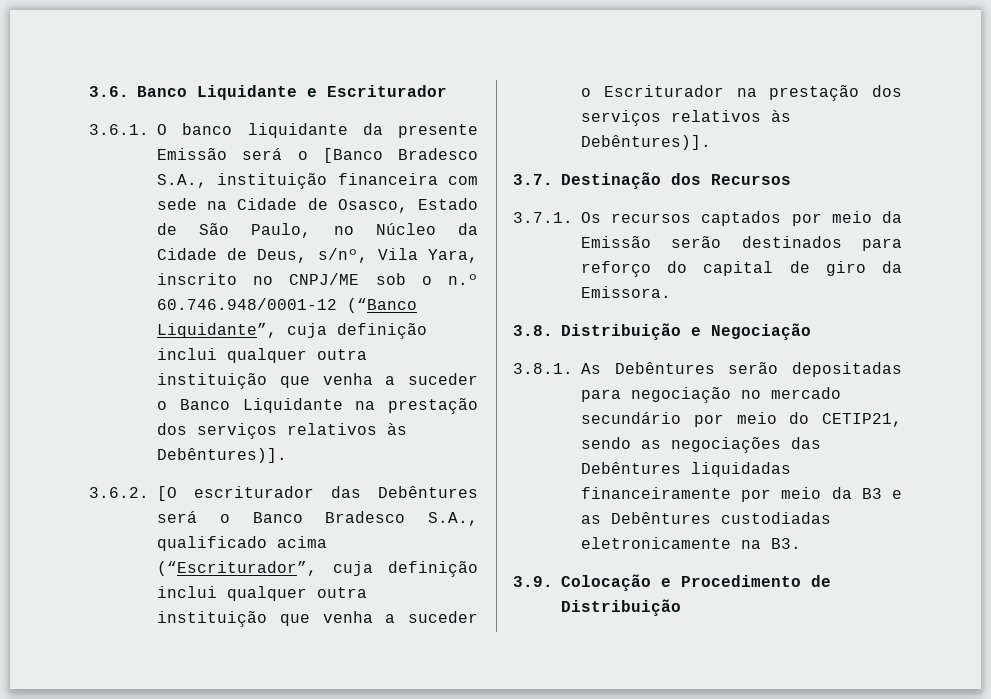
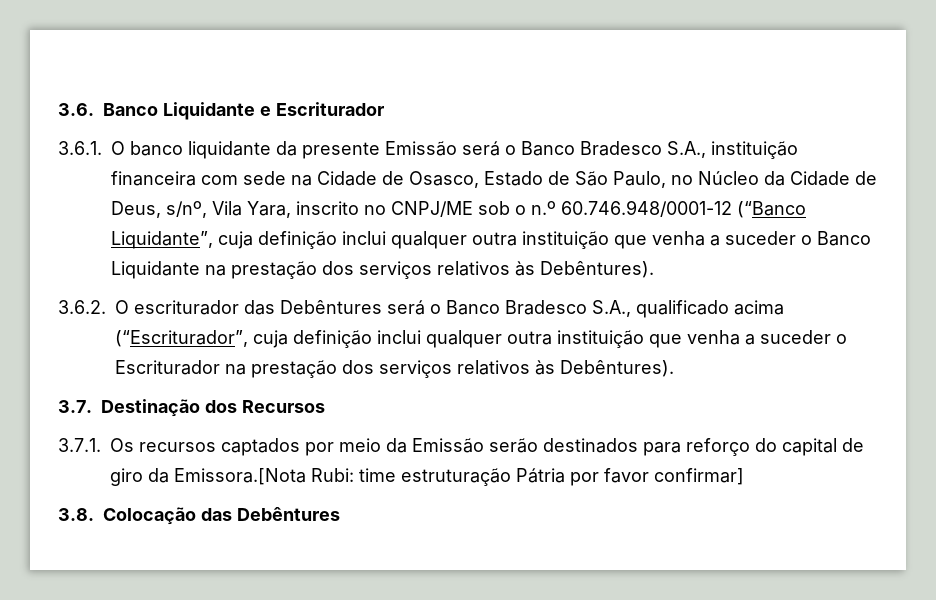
[322,148,383,163] [Banco -> [521,141,575,156] Banco
[157,448,287,463] Debêntures)]. -> [540,261,654,278] Debêntures).
[157,486,177,501] [O -> [115,300,129,314] O
[581,135,711,150] Debêntures)]. -> [560,360,674,377] Debêntures).
[581,286,671,298] [513,323,811,340] [513,362,902,377] [581,387,841,403] [581,412,902,427] [581,437,821,453] [581,462,791,477] [581,487,902,502] [581,512,831,524] [581,537,801,549] [513,574,831,591] [561,599,681,616] Emissora. // 3.8. Distribuição e Negociação // 3.8.1. As Debêntures serão depositadas para negociação no mercado secundário por meio do CETIP21, sendo as negociações das Debêntures liquidadas financeiramente por meio da B3 e as Debêntures custodiadas eletronicamente na B3. // 3.9. Colocação e Procedimento de Distribuição -> [174,468,744,486] [58,507,340,525] Emissora.[Nota Rubi: time estruturação Pátria por favor confirmar] // 3.8. Colocação das Debêntures

